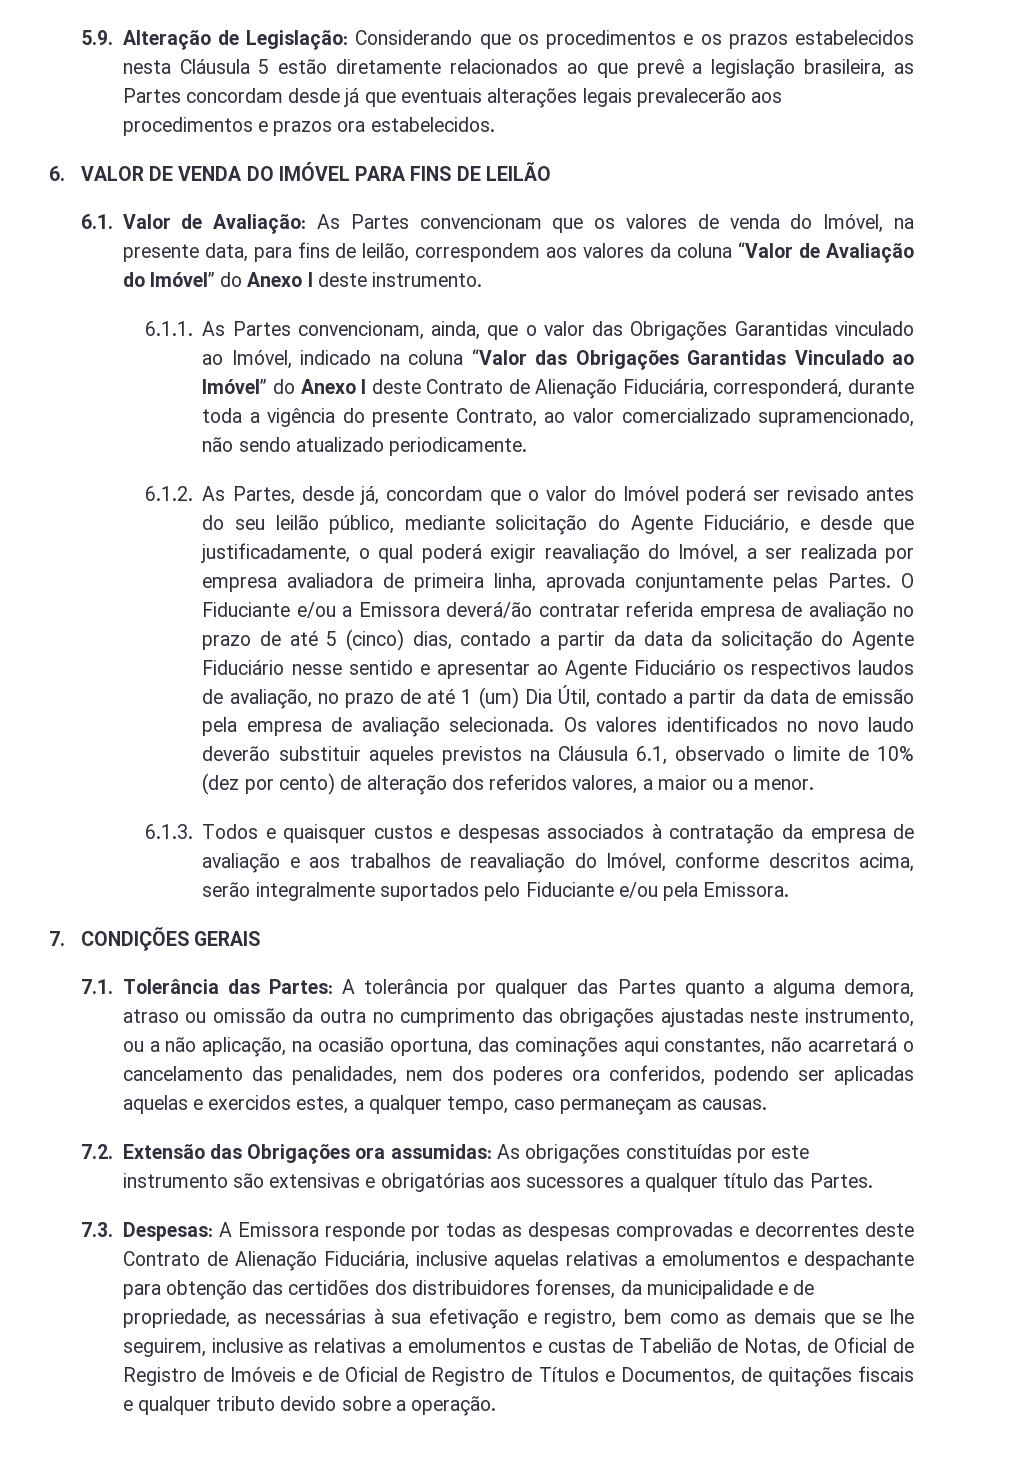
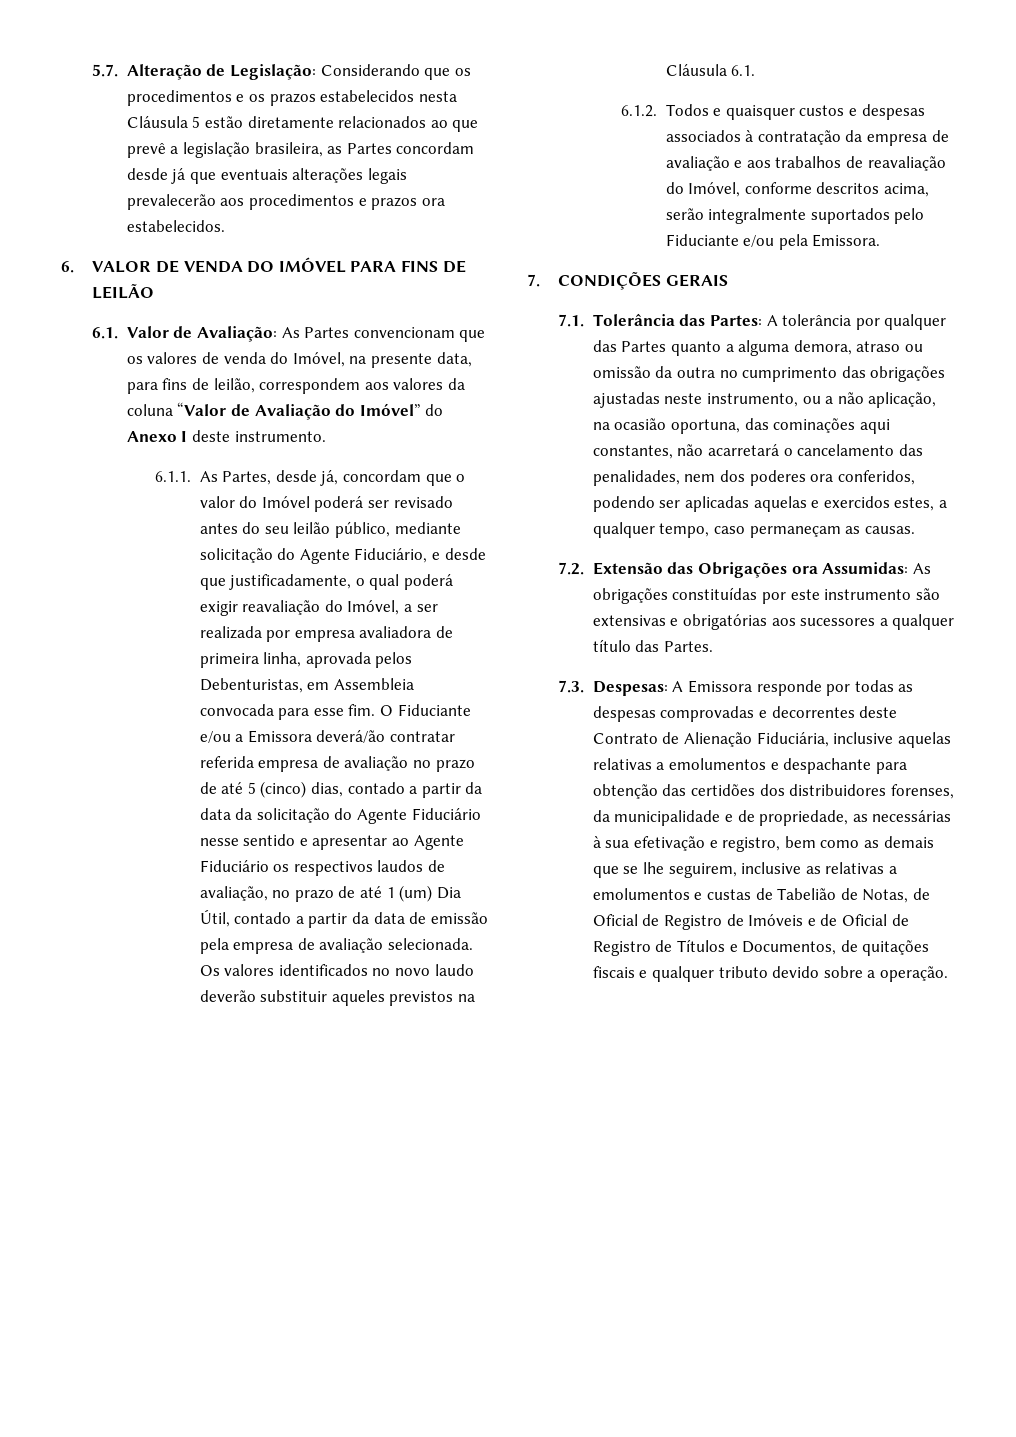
[80,30,113,45] 5.9. -> [92,64,119,77] 5.7.
[232,321,915,341] [202,349,914,370] [202,379,914,399] [202,408,915,427] [202,437,528,456] [144,486,226,501] Partes convencionam, ainda, que o valor das Obrigações Garantidas vinculado ao Imóvel, indicado na coluna “Valor das Obrigações Garantidas Vinculado ao Imóvel” do Anexo I deste Contrato de Alienação Fiduciária, corresponderá, durante toda a vigência do presente Contrato, ao valor comercializado supramencionado, não sendo atualizado periodicamente. // 6.1.2. As -> (218, 476) none
[635,573,892,592] conjuntamente pelas Partes. -> [375,652,413,668] [199,678,414,693] [199,704,376,720] pelos Debenturistas, em Assembleia convocada para esse fim.
[636,746,915,765] [202,773,814,795] [144,824,193,839] 6.1, observado o limite de 10% (dez por cento) de alteração dos referidos valores, a maior ou a menor. // 6.1.3. -> [731,65,756,76] [621,105,658,117] 6.1. // 6.1.2.
[390,1144,492,1159] assumidas: -> [822,562,909,574] Assumidas:

